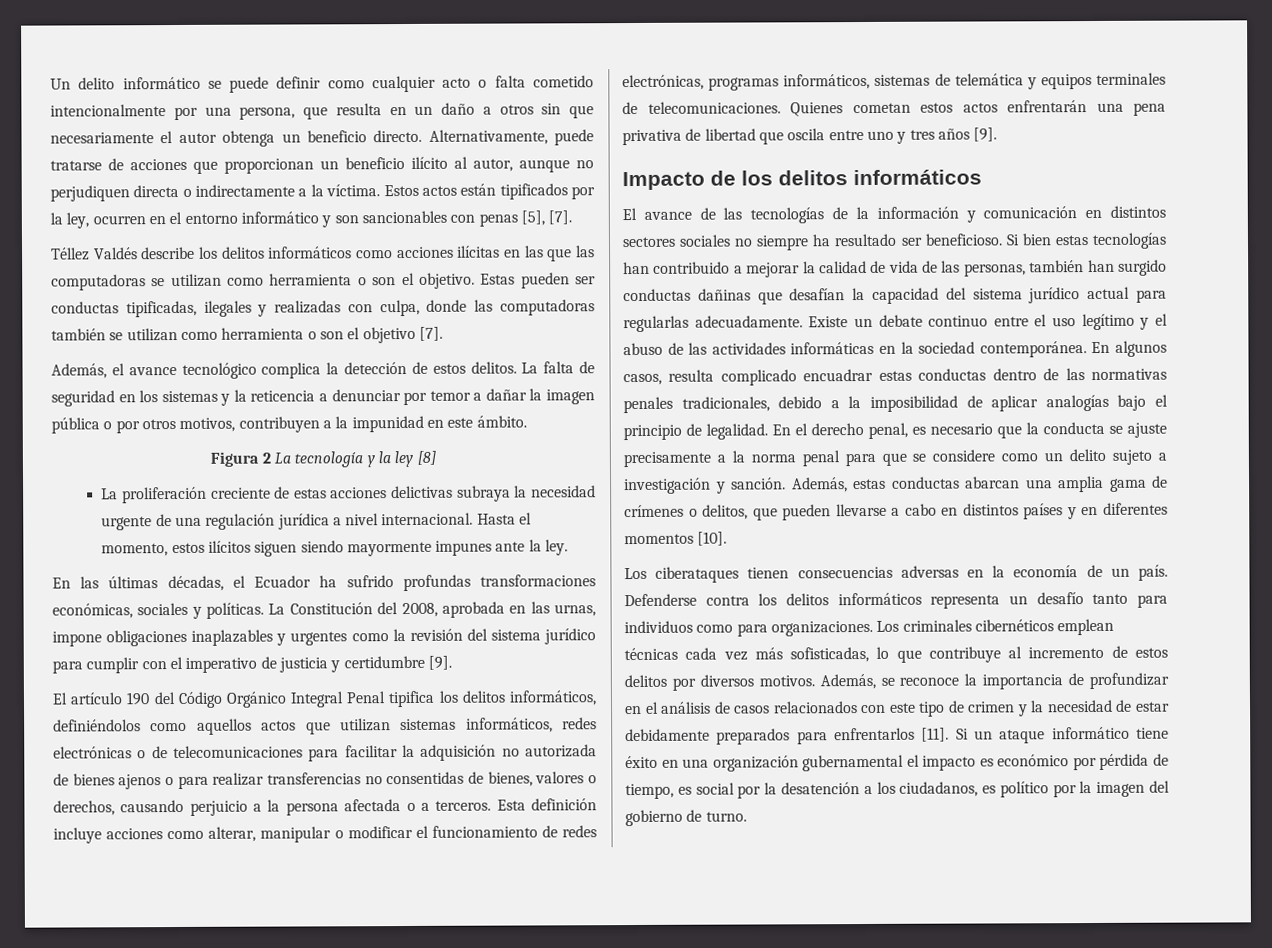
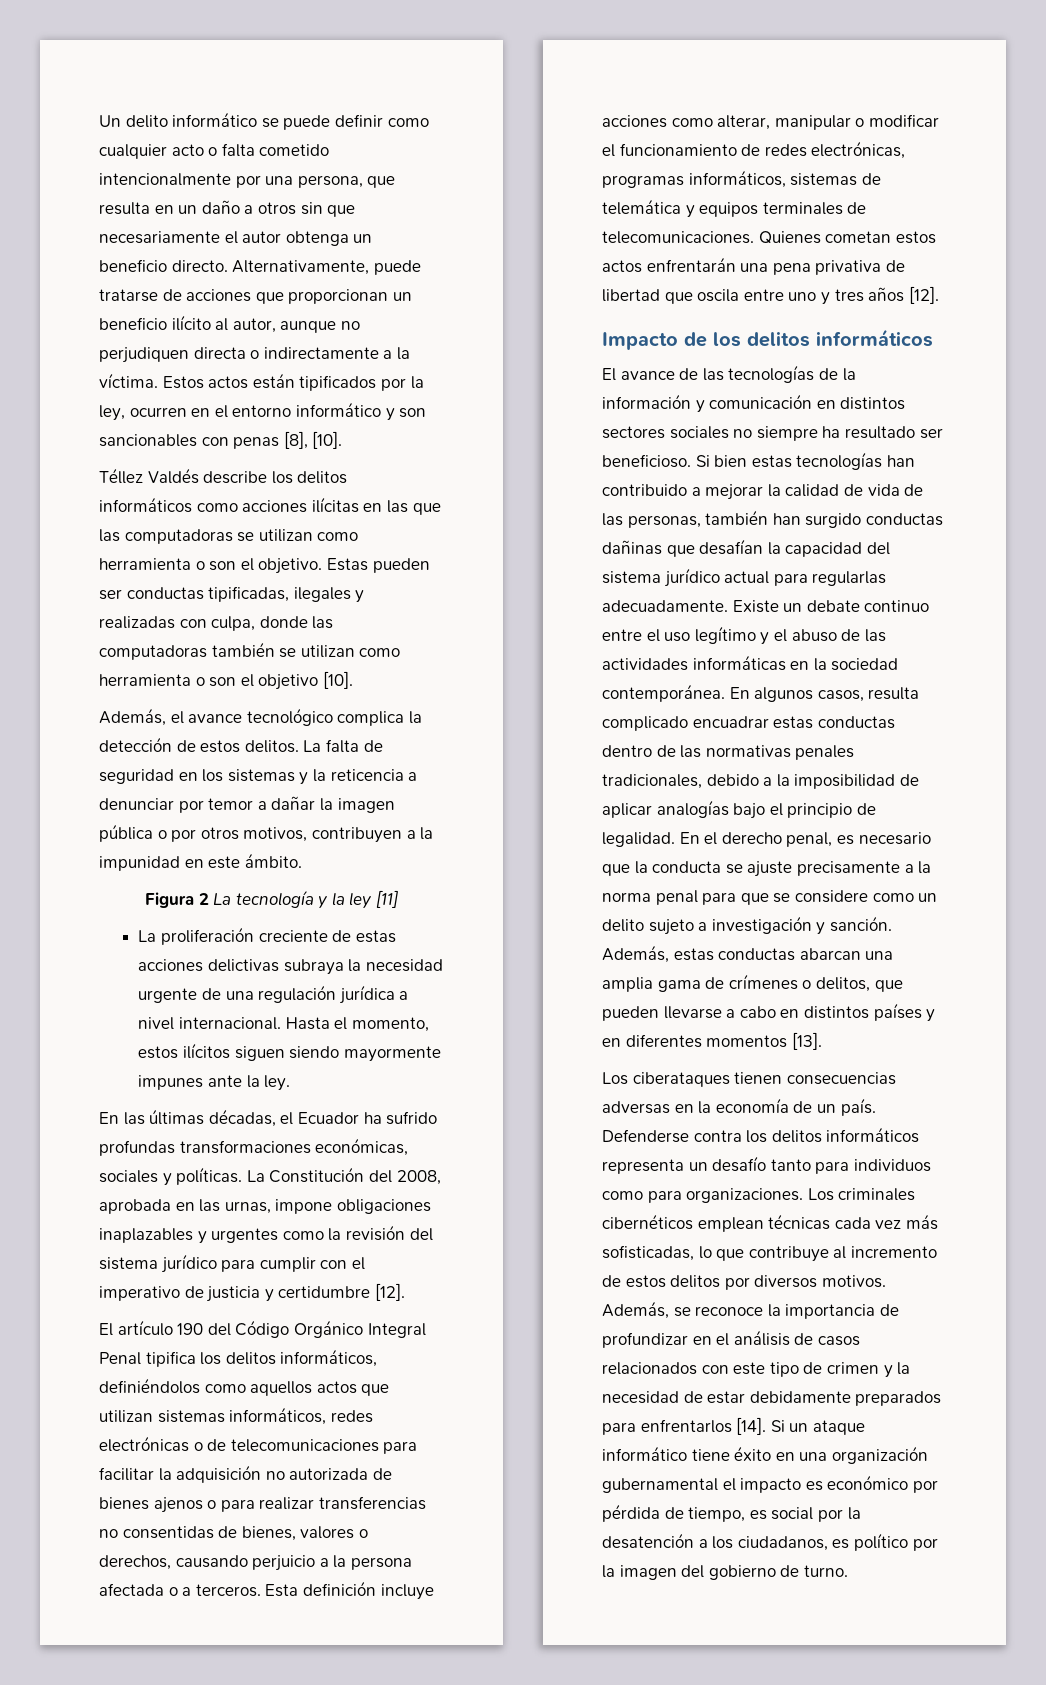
[520,210,573,226] [5], [7]. -> [283,431,343,449] [8], [10].
[418,326,443,341] [7]. -> [322,671,353,689] [10].
[416,450,436,465] [8] -> [376,890,399,908] [11]
[427,655,452,670] [9]. -> [374,1283,405,1301] [12].
[973,127,998,142] [9]. -> [908,286,939,304] [12].
[697,531,728,546] [10]. -> [791,1032,822,1050] [13].
[921,727,950,742] [11]. -> [736,1417,767,1435] [14].

